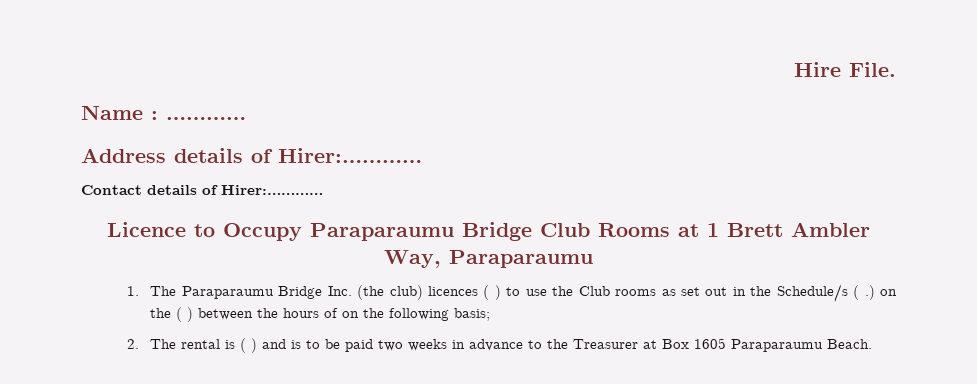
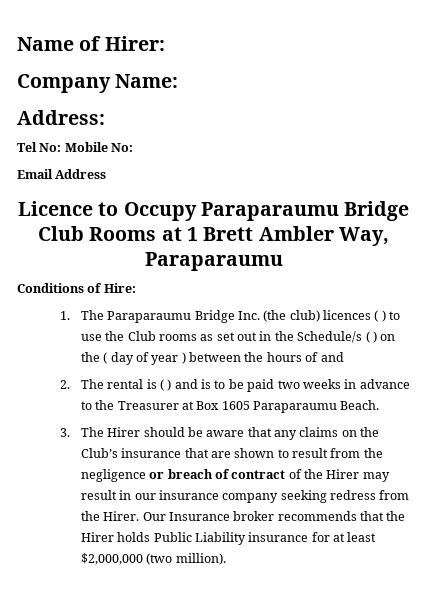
[794,62,896,77] [81,105,246,120] [81,148,422,163] [81,185,323,195] Hire File. // Name : ………… // Address details of Hirer:………… // Contact details of Hirer:………… -> [17,36,165,51] [17,74,179,93] [17,110,105,125] [17,142,134,152] [17,169,107,179] Name of Hirer: // Company Name: // Address: // Tel No: Mobile No: // Email Address
(593, 259) none -> [17,283,136,293] // Conditions of Hire:
[864,285,875,300] .) -> [372,331,377,343] )
(183, 314) none -> [110,352,179,365] day of year
[342,308,491,321] on the following basis; -> [320,352,344,362] and
(873, 344) none -> [59,427,380,440] [80,448,383,458] [80,469,390,482] [80,490,410,503] [80,511,406,521] [80,532,377,545] [80,553,226,565] // 3. The Hirer should be aware that any claims on the Club’s insurance that are shown to result from the negligence or breach of contract of the Hirer may result in our insurance company seeking redress from the Hirer. Our Insurance broker recommends that the Hirer holds Public Liability insurance for at least $2,000,000 (two million).

